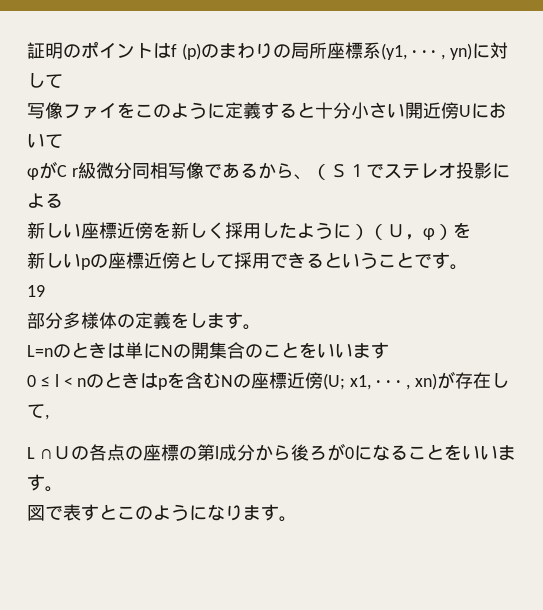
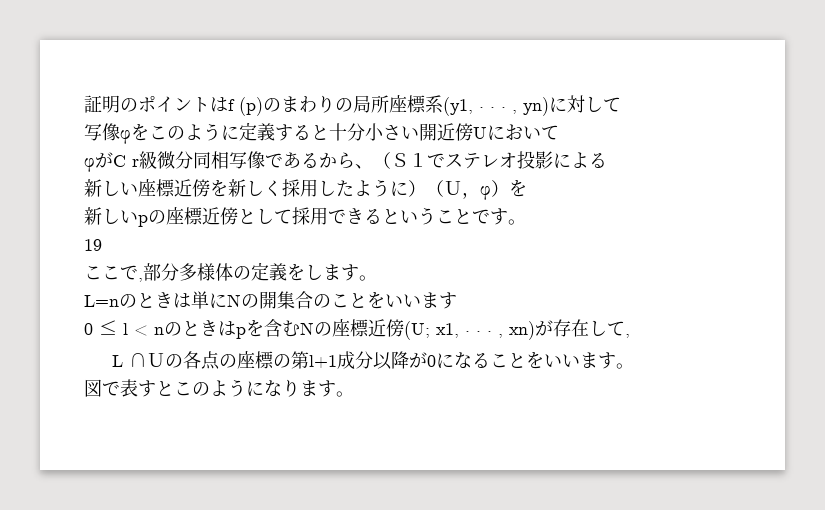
[63,102,117,119] ファイ -> [120,129,131,144] φ
(45, 291) none -> [84,265,143,282] ここで,
[214,444,327,461] l成分から後ろ -> [309,351,410,370] l+1成分以降

